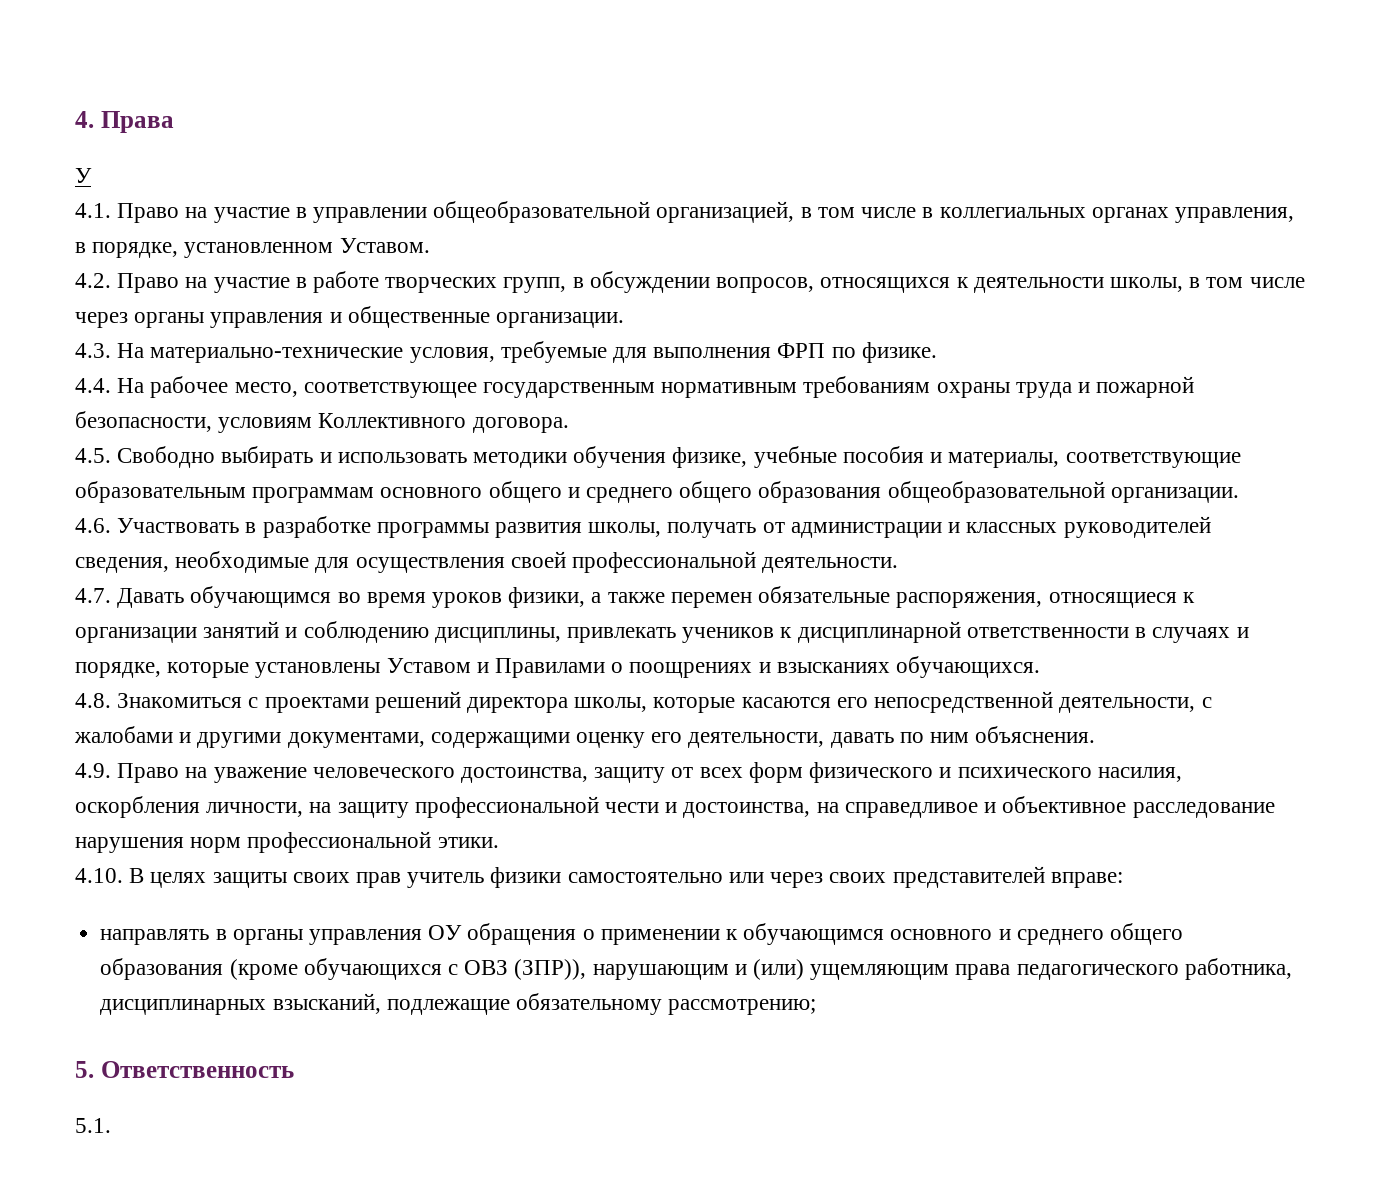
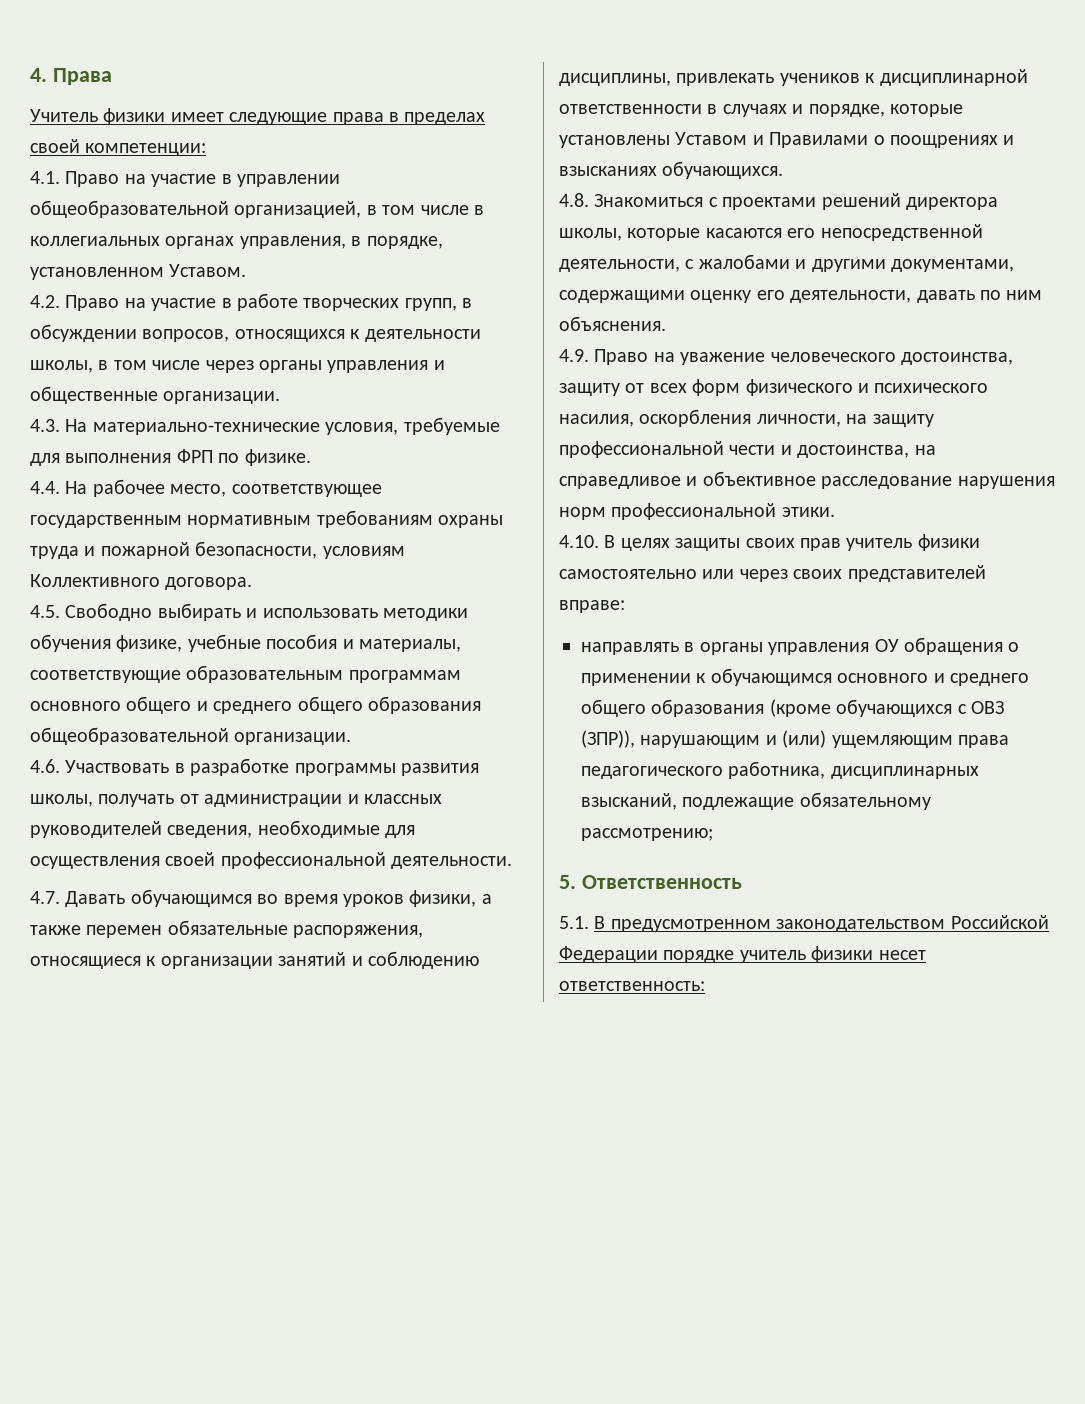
[75,168,92,183] У -> [30,108,486,125] [30,139,207,156] Учитель физики имеет следующие права в пределах своей компетенции:
(111, 1125) none -> [594,915,1049,932] [559,946,926,963] [559,981,705,991] В предусмотренном законодательством Российской Федерации порядке учитель физики несет ответственность:

